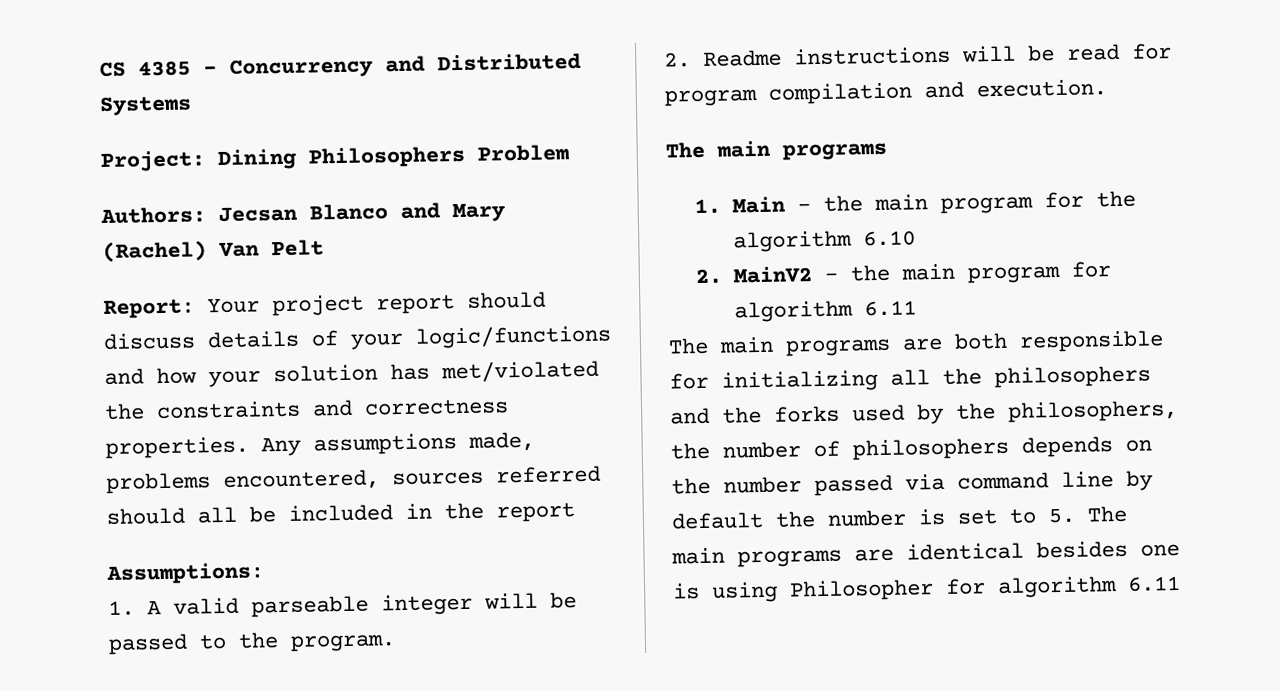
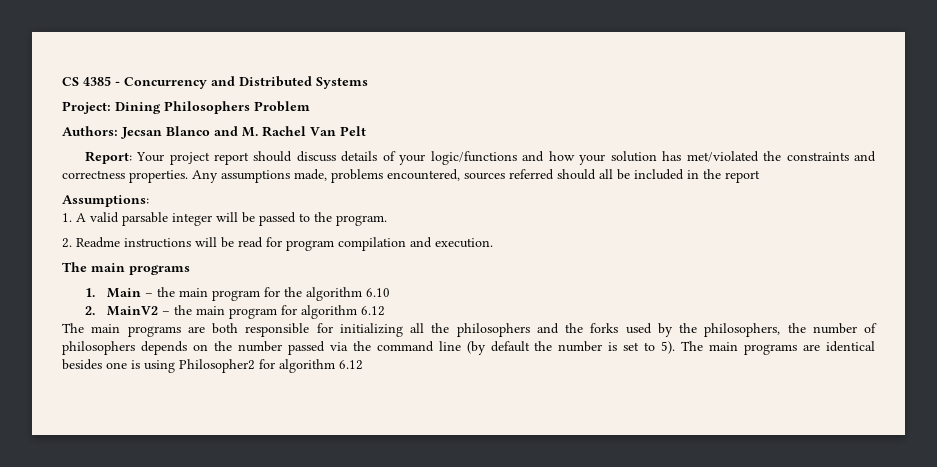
[452,202,506,223] [102,240,207,262] Mary (Rachel) -> [242,126,306,137] M. Rachel
[251,595,369,618] parseable -> [122,212,168,226] parsable
[863,300,917,317] 6.11 -> [361,306,386,316] 6.12
(945, 482) none -> [352,341,371,351] the
[1126,470,1153,491] by -> [466,341,486,355] (by
[1048,507,1076,524] 5. -> [661,341,676,354] 5).
[789,575,1181,602] Philosopher for algorithm 6.11 -> [179,359,363,373] Philosopher2 for algorithm 6.12

